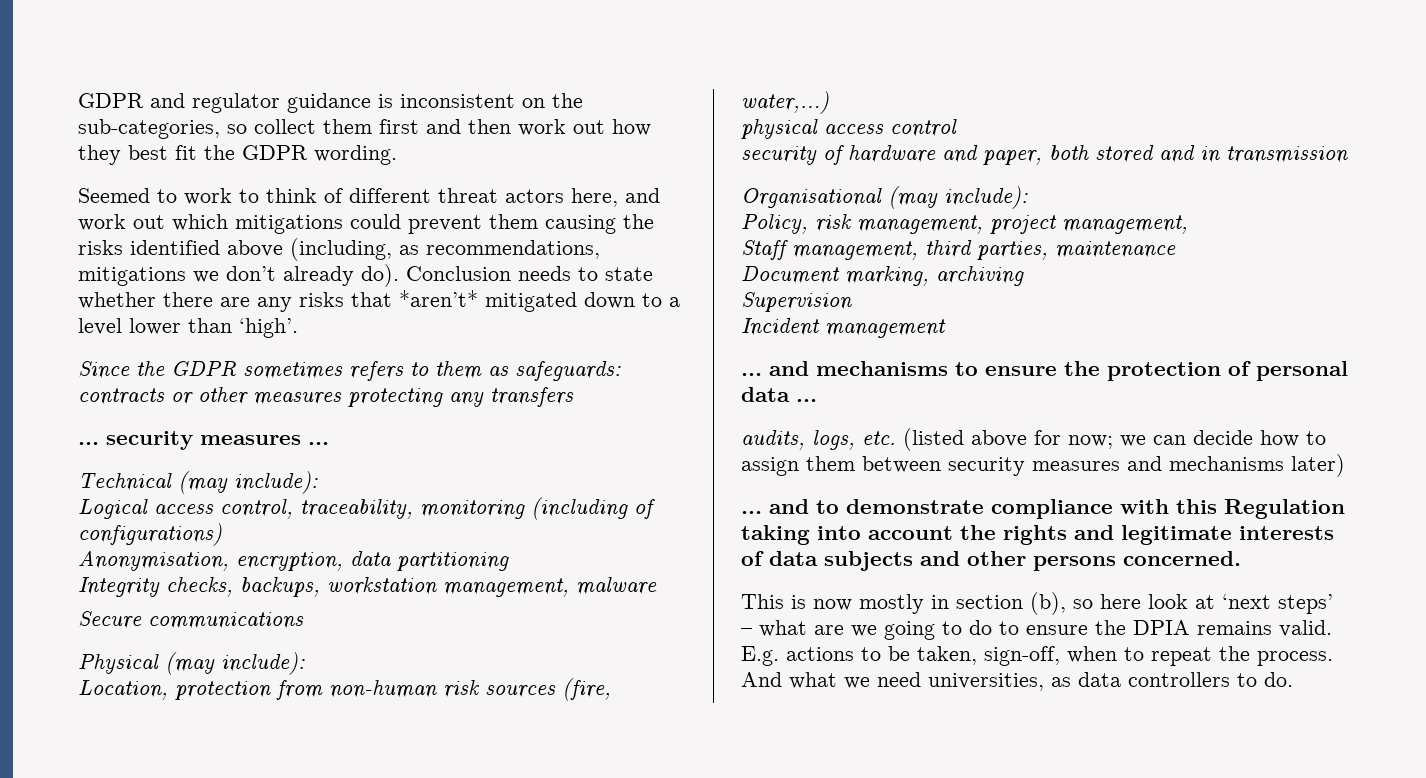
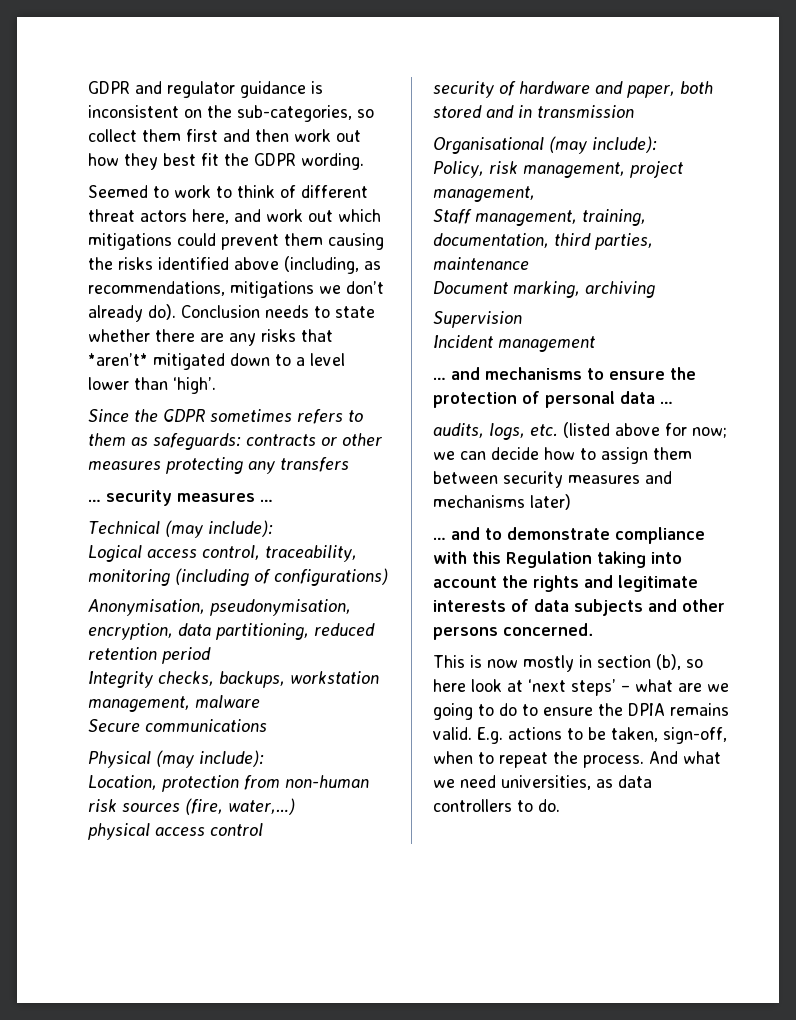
(229, 560) none -> [210,599,351,616] pseudonymisation,
[397,552,509,571] partitioning -> [216,623,375,640] [88,647,211,664] partitioning, reduced retention period
(918, 250) none -> [582,209,646,226] [433,233,549,248] training, documentation,

